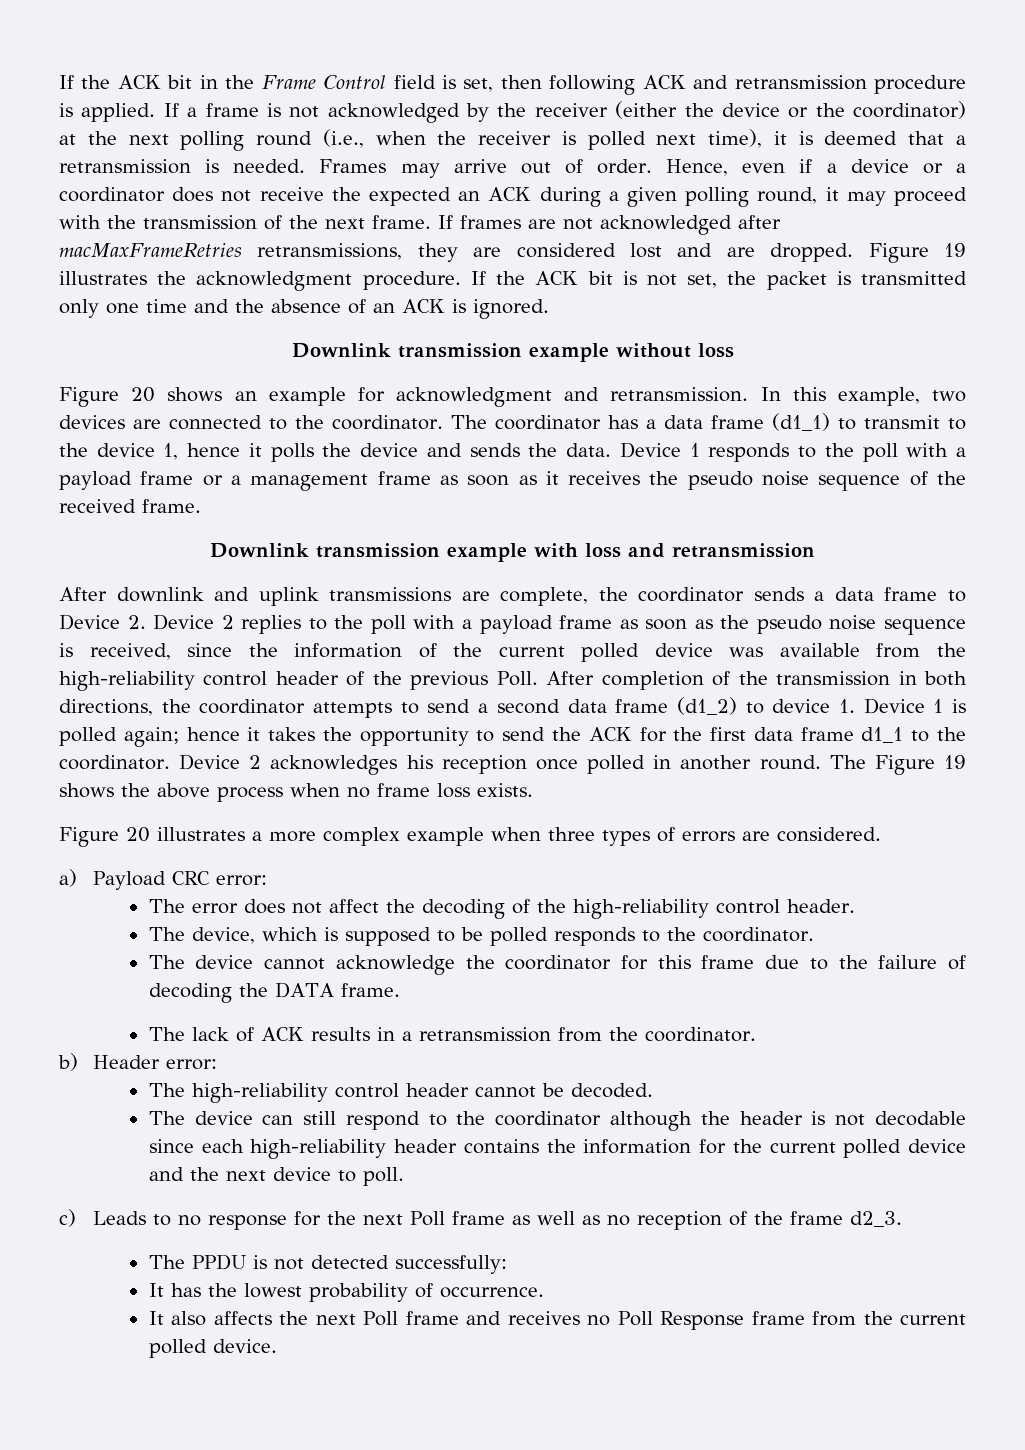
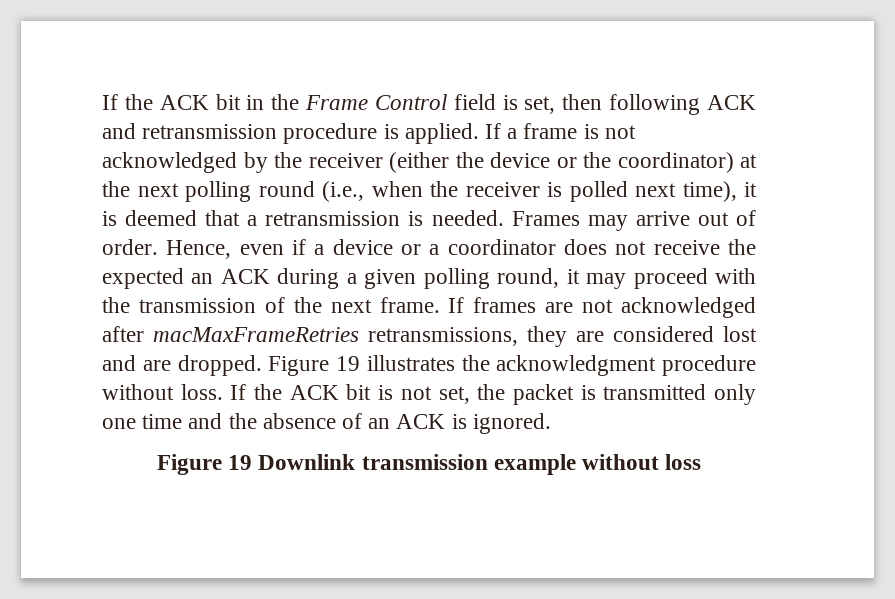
[362,271,461,290] procedure. -> [662,355,756,376] [102,384,223,400] procedure without loss.
(549, 309) none -> [156,454,253,475] Figure 19
[59,387,966,407] [59,413,966,431] [59,442,966,462] [59,471,966,491] [59,499,201,513] [210,543,815,562] [59,587,967,606] [59,614,966,635] [59,643,967,662] [59,671,967,691] [59,697,966,718] [59,727,967,747] [59,754,967,775] [59,783,533,802] [59,827,881,847] [59,869,267,890] [148,899,855,919] [148,927,814,946] [148,955,967,975] [148,982,400,1003] [148,1027,756,1042] [58,1053,217,1071] [148,1083,653,1103] [148,1111,966,1131] [148,1139,967,1159] [148,1167,404,1186] [59,1209,902,1230] [148,1254,507,1274] [148,1283,544,1302] [148,1311,967,1330] [148,1339,277,1358] // Figure 20 shows an example for acknowledgment and retransmission. In this example, two devices are connected to the coordinator. The coordinator has a data frame (d1_1) to transmit to the device 1, hence it polls the device and sends the data. Device 1 responds to the poll with a payload frame or a management frame as soon as it receives the pseudo noise sequence of the received frame. // Downlink transmission example with loss and retransmission // After downlink and uplink transmissions are complete, the coordinator sends a data frame to Device 2. Device 2 replies to the poll with a payload frame as soon as the pseudo noise sequence is received, since the information of the current polled device was available from the high-reliability control header of the previous Poll. After completion of the transmission in both directions, the coordinator attempts to send a second data frame (d1_2) to device 1. Device 1 is polled again; hence it takes the opportunity to send the ACK for the first data frame d1_1 to the coordinator. Device 2 acknowledges his reception once polled in another round. The Figure 19 shows the above process when no frame loss exists. // Figure 20 illustrates a more complex example when three types of errors are considered. // a) Payload CRC error: // The error does not affect the decoding of the high-reliability control header. // The device, which is supposed to be polled responds to the coordinator. // The device cannot acknowledge the coordinator for this frame due to the failure of decoding the DATA frame. // The lack of ACK results in a retransmission from the coordinator. // b) Header error: // The high-reliability control header cannot be decoded. // The device can still respond to the coordinator although the header is not decodable since each high-reliability header contains the information for the current polled device and the next device to poll. // c) Leads to no response for the next Poll frame as well as no reception of the frame d2_3. // The PPDU is not detected successfully: // It has the lowest probability of occurrence. // It also affects the next Poll frame and receives no Poll Response frame from the current polled device. -> (702, 462) none

